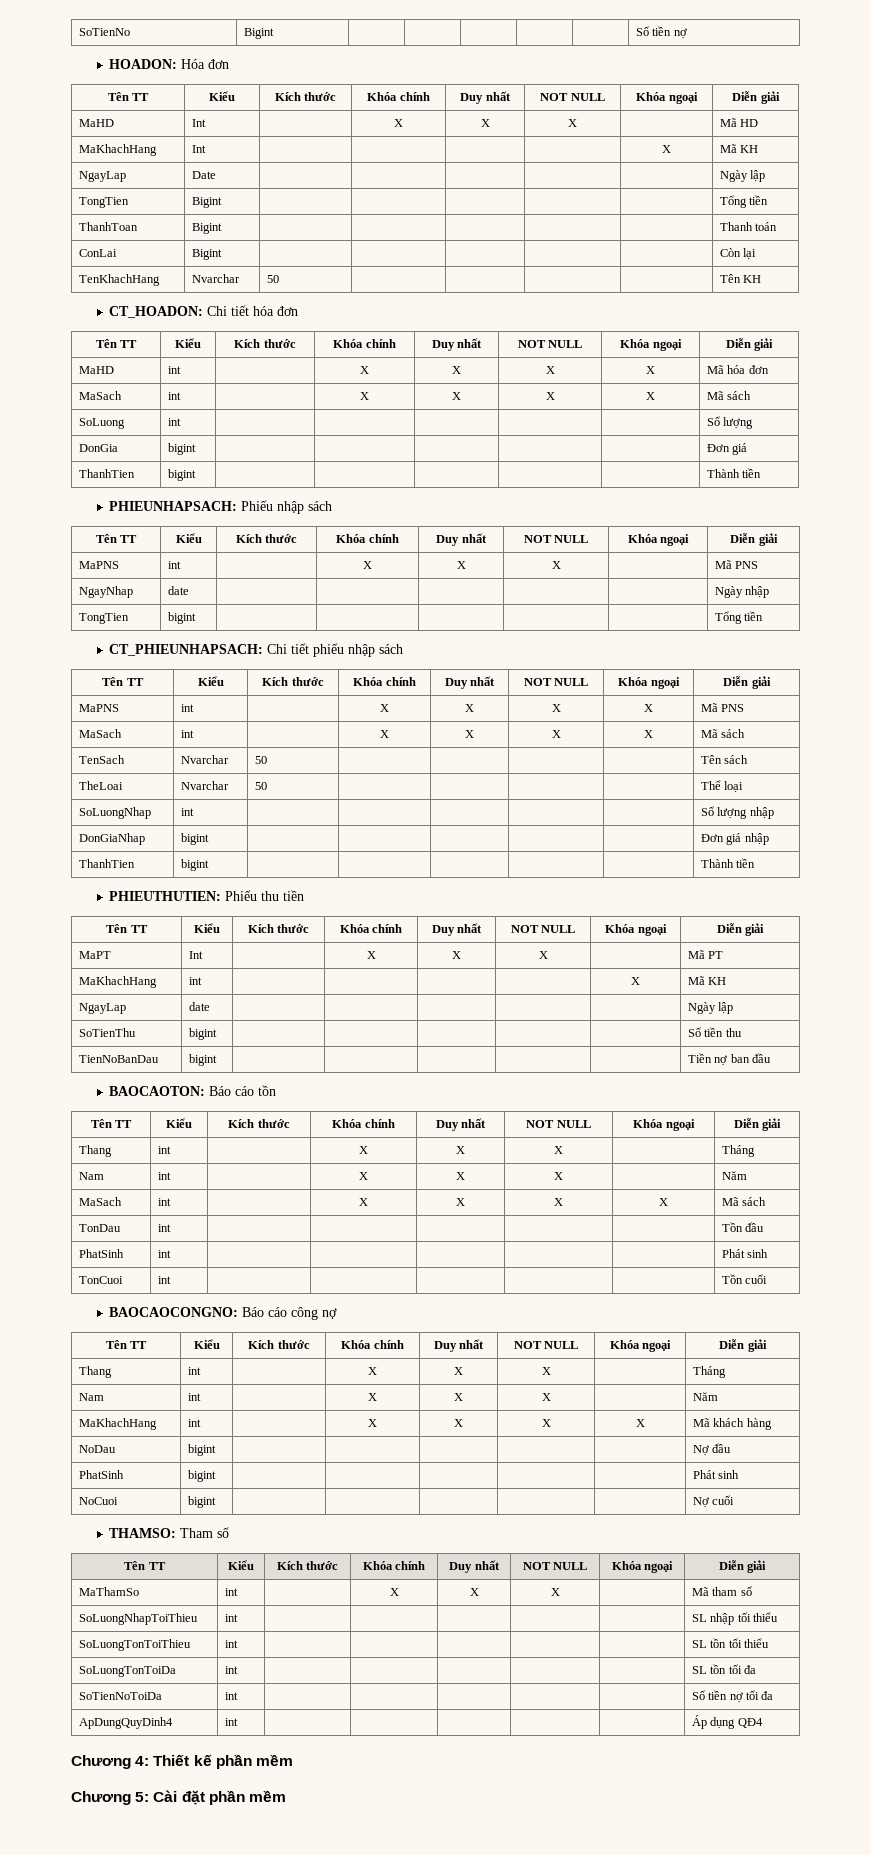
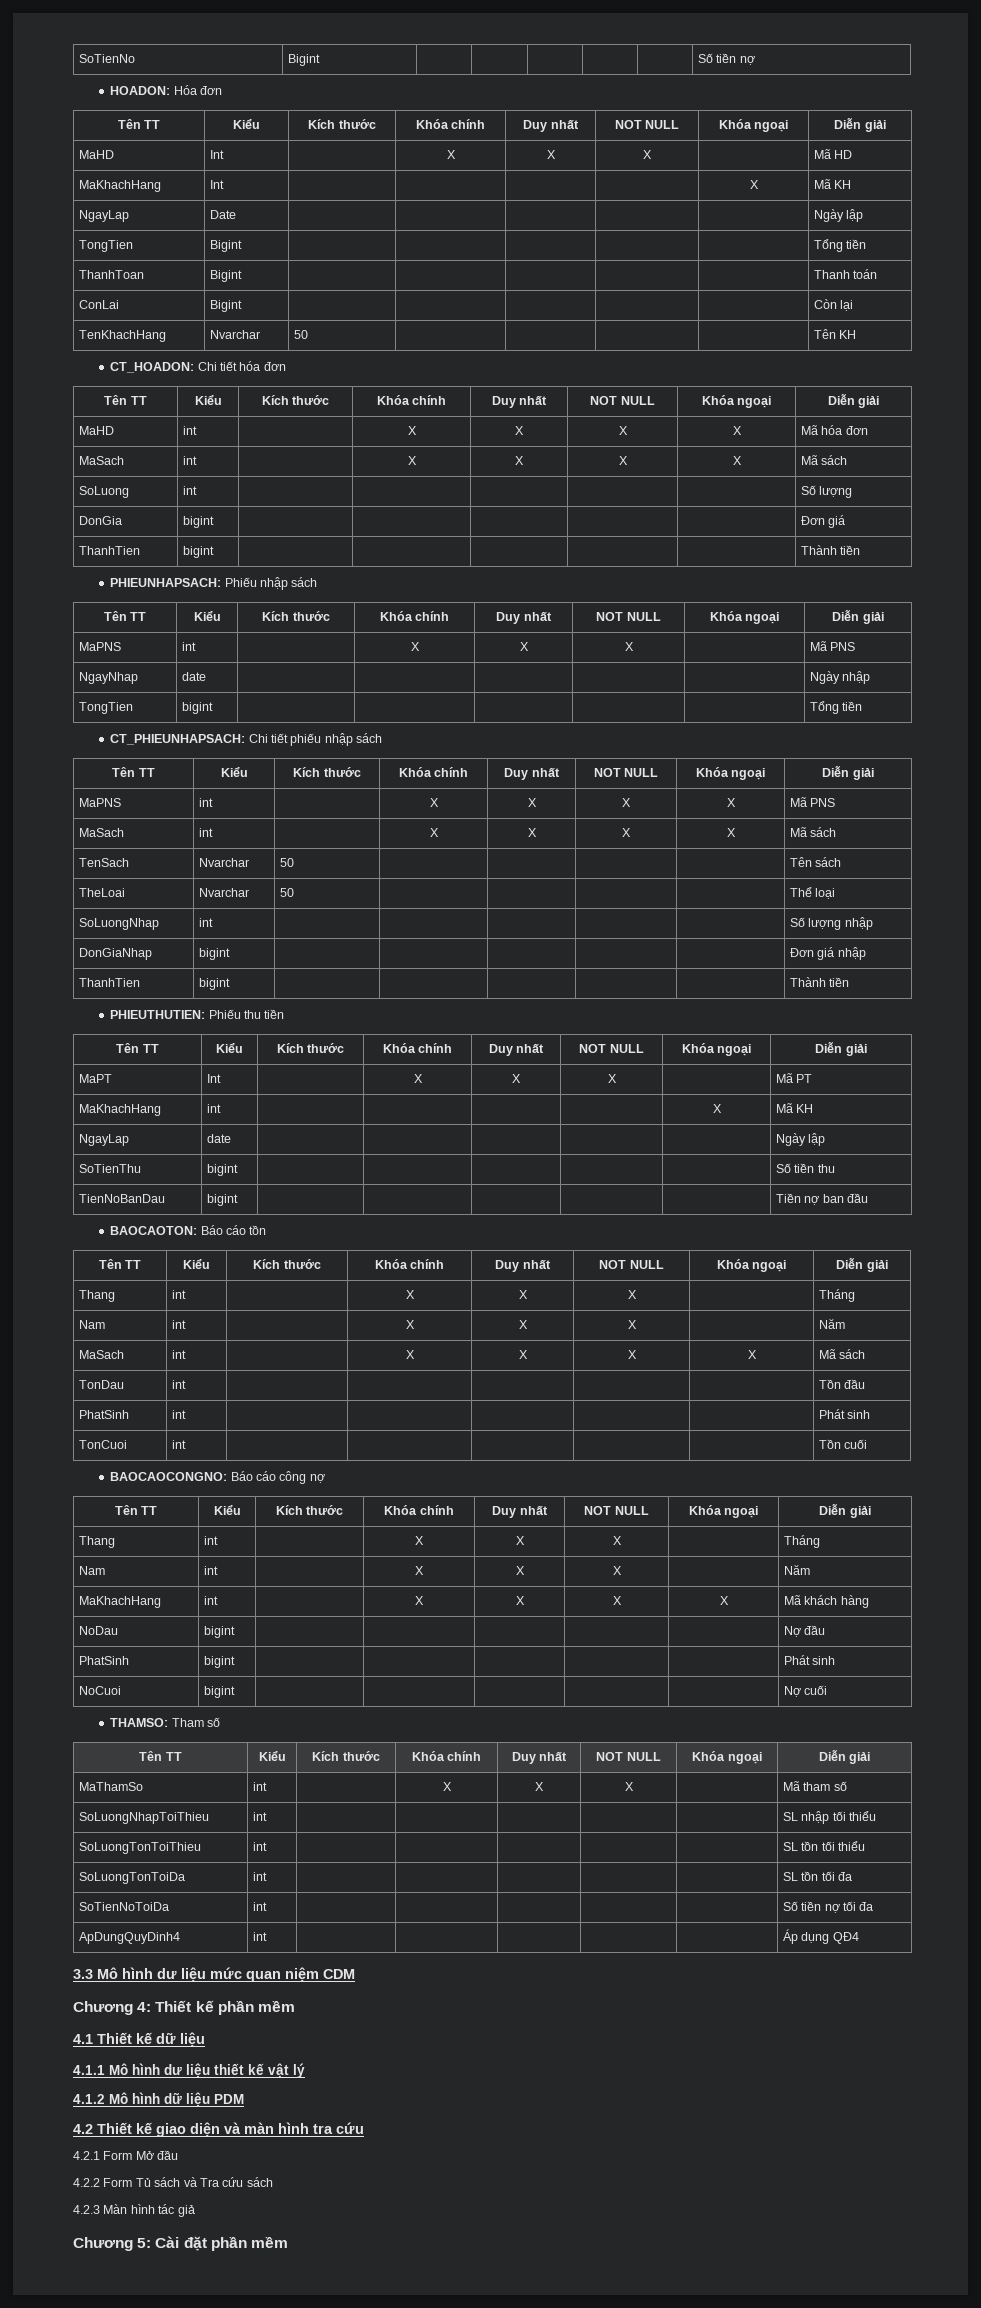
(763, 1723) none -> [73,1967,355,1982] // 3.3 Mô hình dư liệu mức quan niệm CDM
(293, 1760) none -> [73,2032,205,2047] [73,2063,305,2078] [73,2092,244,2107] [73,2122,364,2137] [73,2150,179,2160] [73,2177,273,2187] [73,2204,195,2217] // 4.1 Thiết kế dữ liệu // 4.1.1 Mô hình dư liệu thiết kế vật lý // 4.1.2 Mô hình dữ liệu PDM // 4.2 Thiết kế giao diện và màn hình tra cứu // 4.2.1 Form Mở đầu // 4.2.2 Form Tủ sách và Tra cứu sách // 4.2.3 Màn hình tác giả

